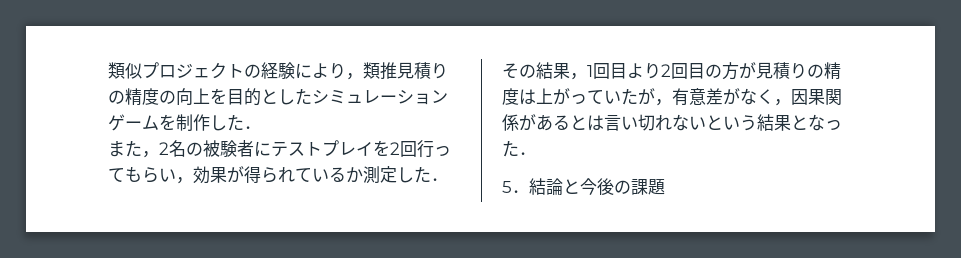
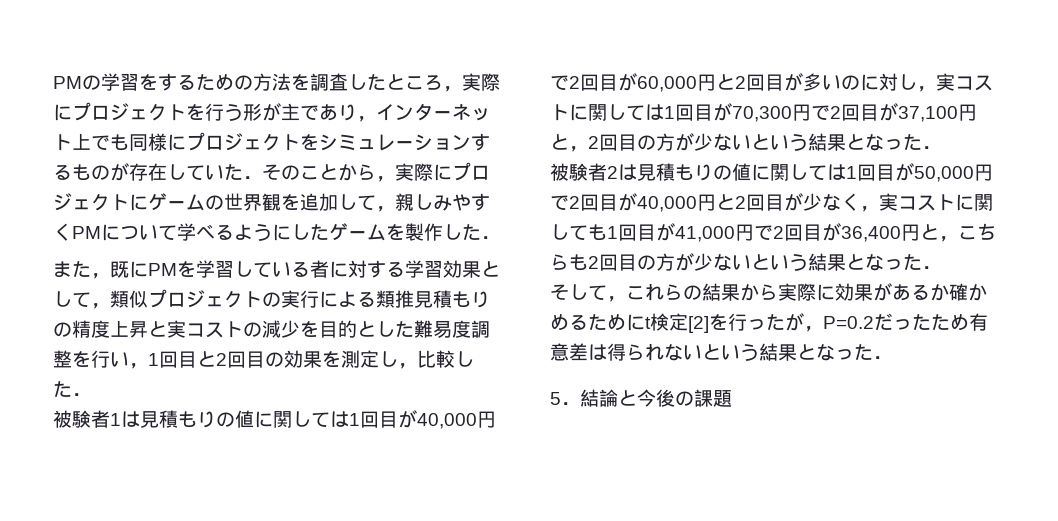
(108, 70) none -> [53,73,500,92] [53,102,490,122] [53,132,490,151] [53,162,490,182] [53,193,490,212] [53,223,500,241] [53,260,500,279] [53,291,110,309] PMの学習をするための方法を調査したところ，実際にプロジェクトを行う形が主であり，インターネット上でも同様にプロジェクトをシミュレーションするものが存在していた．そのことから，実際にプロジェクトにゲームの世界観を追加して，親しみやすくPMについて学べるようにしたゲームを製作した． // また，既にPMを学習している者に対する学習効果として，
[261,62,363,80] 経験により， -> [281,290,376,308] 実行による
[431,63,448,79] [108,88,448,106] [108,114,261,131] [108,140,451,158] [108,166,448,184] [502,62,841,80] [502,88,842,106] [502,114,655,131] りの精度の向上を目的としたシミュレーションゲームを制作した． // また，2名の被験者にテストプレイを2回行ってもらい，効果が得られているか測定した．その結果，1回目より2回目の方が見積りの精度は上がっていたが，有意差がなく，因果関係があるとは言い切 -> [452,291,490,308] [53,320,490,338] [53,350,474,369] [53,381,91,398] [53,410,496,429] [550,73,993,92] [550,103,977,122] [550,133,941,152] [550,163,993,182] [550,193,993,212] [550,223,996,242] [550,253,941,271] [550,283,987,302] [550,313,988,333] [550,343,645,361] もりの精度上昇と実コストの減少を目的とした難易度調整を行い，1回目と2回目の効果を測定し，比較した． // 被験者1は見積もりの値に関しては1回目が40,000円で2回目が60,000円と2回目が多いのに対し，実コストに関しては1回目が70,300円で2回目が37,100円と，2回目の方が少ないという結果となった． // 被験者2は見積もりの値に関しては1回目が50,000円で2回目が40,000円と2回目が少なく，実コストに関しても1回目が41,000円で2回目が36,400円と，こちらも2回目の方が少ないという結果となった． // そして，これらの結果から実際に効果があるか確かめるためにt検定[2]を行ったが，P=0.2だったため有意差は得ら

